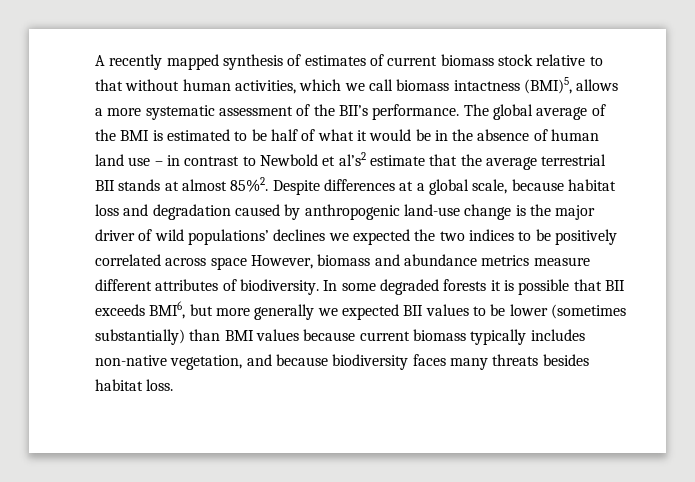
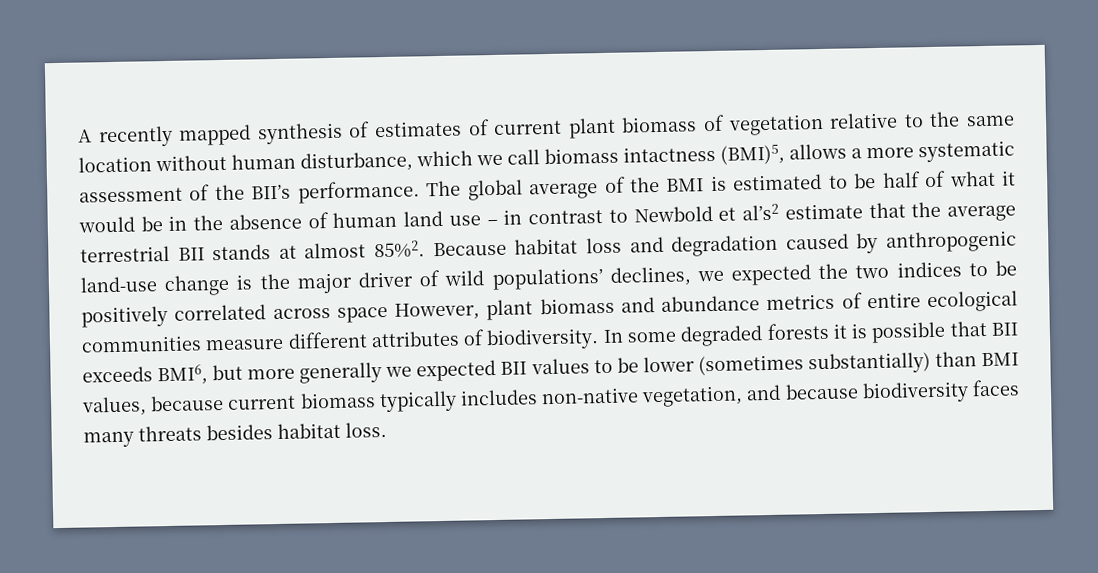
[440,54,603,66] [95,79,123,91] biomass stock relative to that -> [567,111,1016,139] [78,156,152,173] plant biomass of vegetation relative to the same location
[234,80,296,94] activities, -> [300,151,413,173] disturbance,
[272,179,564,195] Despite differences at a global scale, because -> [432,241,507,257] Because
[273,229,326,241] declines -> [609,266,692,287] declines,
(313, 262) none -> [486,299,534,321] plant
(530, 260) none -> [841,290,1018,313] [81,335,202,353] of entire ecological communities
[255,329,299,341] values -> [81,396,147,417] values,

